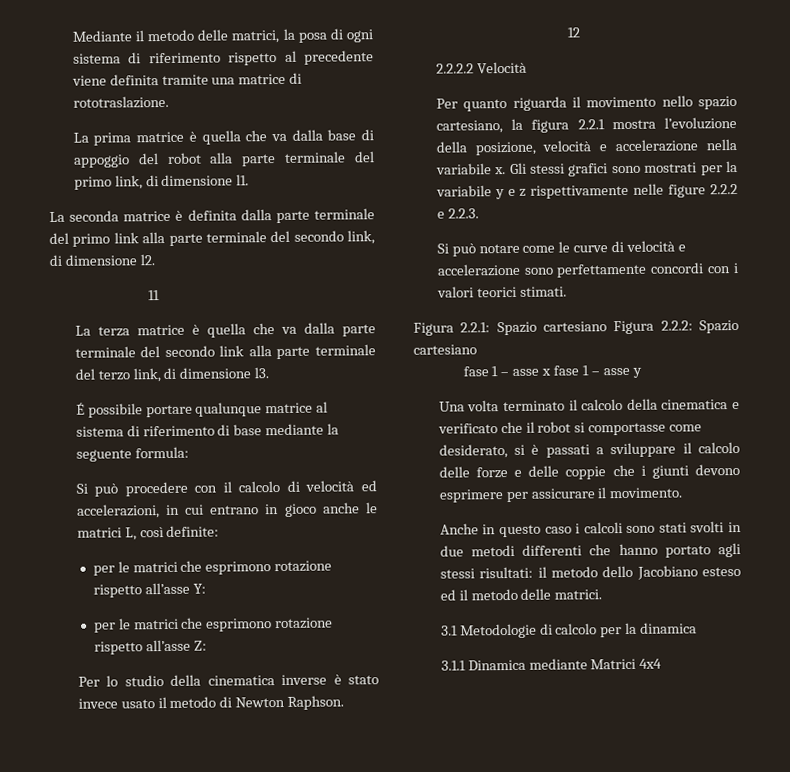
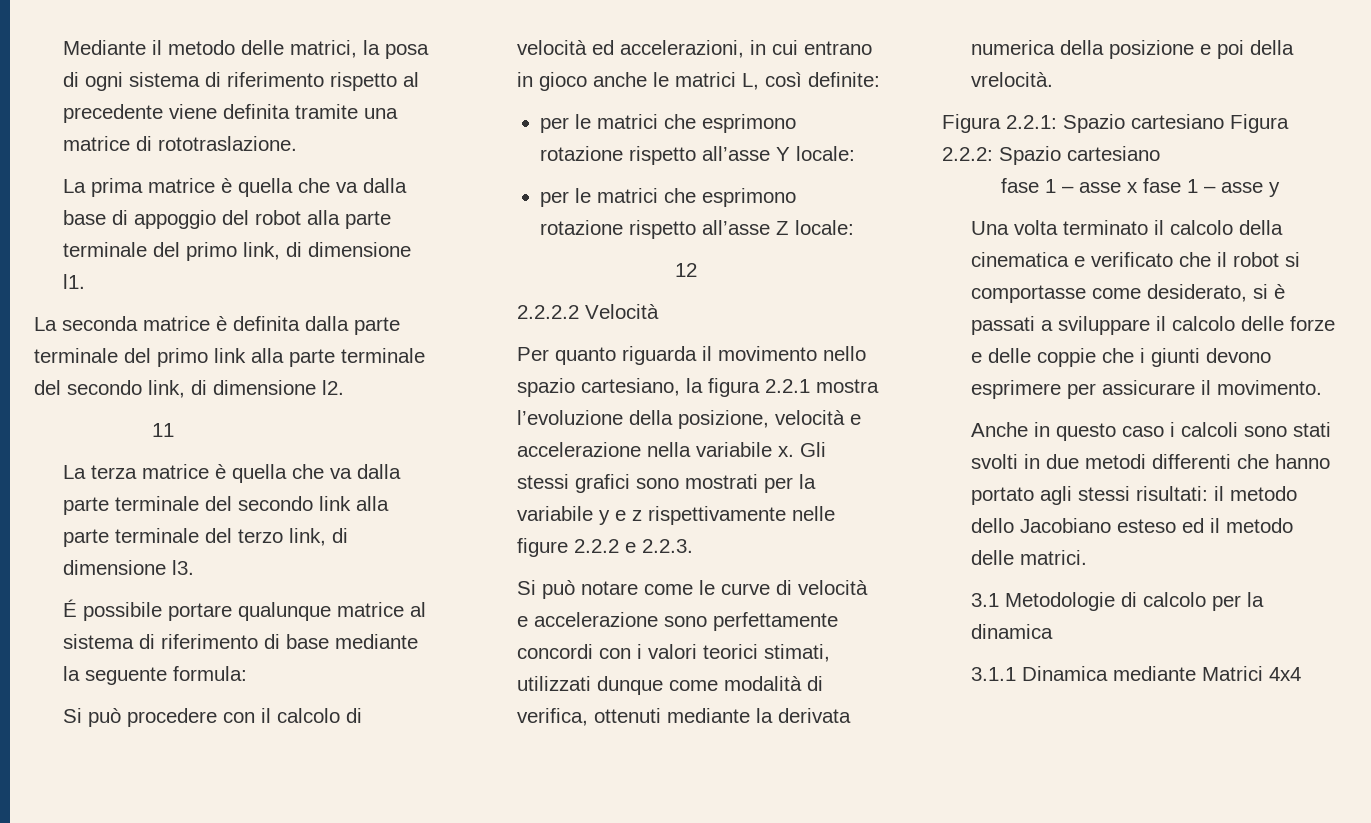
[192,583,206,594] [93,617,334,633] [93,639,207,655] [77,674,380,687] [77,695,345,710] Y: // per le matrici che esprimono rotazione rispetto all’asse Z: // Per lo studio della cinematica inverse è stato invece usato il metodo di Newton Raphson. -> [775,146,855,161] [539,188,796,207] [539,220,854,239] Y locale: // per le matrici che esprimono rotazione rispetto all’asse Z locale:
[519,286,567,297] stimati. -> [764,644,831,662] [517,676,824,695] [517,708,852,726] [971,40,1295,59] [971,72,1054,87] stimati, utilizzati dunque come modalità di verifica, ottenuti mediante la derivata numerica della posizione e poi della vrelocità.

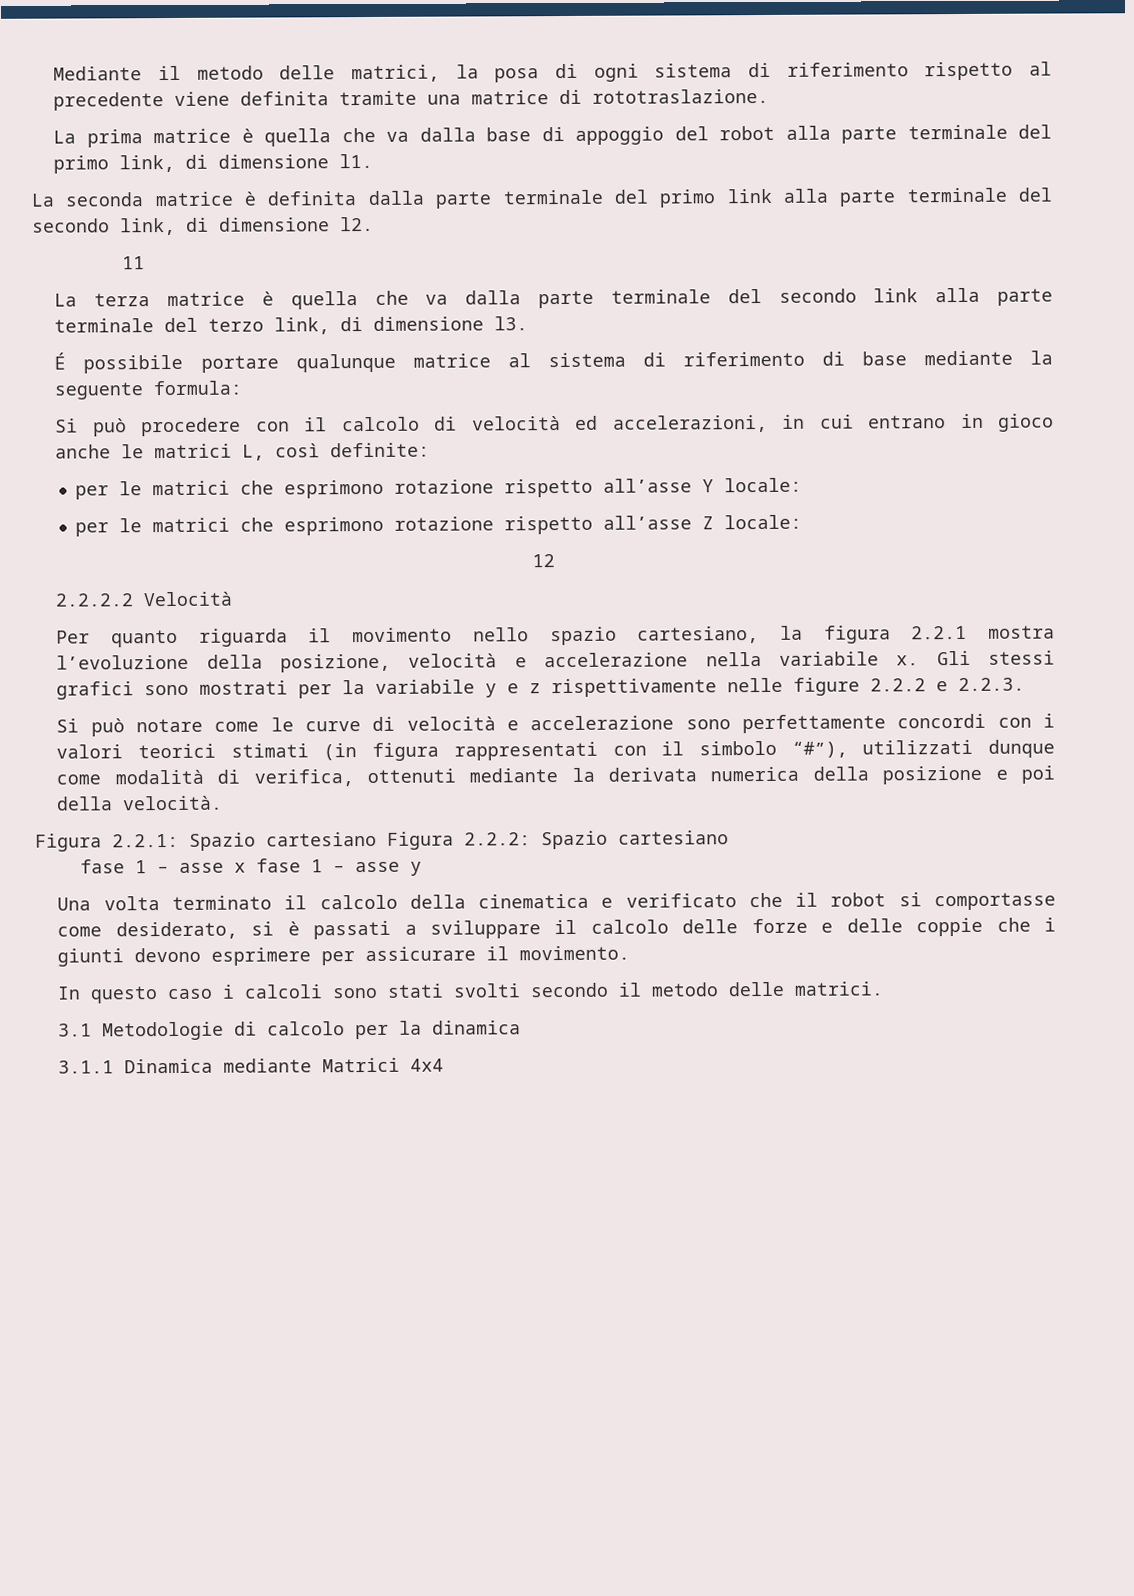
[764,644,831,662] stimati, -> [230,740,848,761] stimati (in figura rappresentati con il simbolo “#”),
[971,72,1054,87] vrelocità. -> [122,795,224,811] velocità.
[971,422,1051,437] Anche in -> [57,986,82,1000] In
[1024,454,1331,469] [971,486,1298,505] [971,518,1205,533] in due metodi differenti che hanno portato agli stessi risultati: il metodo dello Jacobiano esteso ed -> [530,982,610,998] secondo

